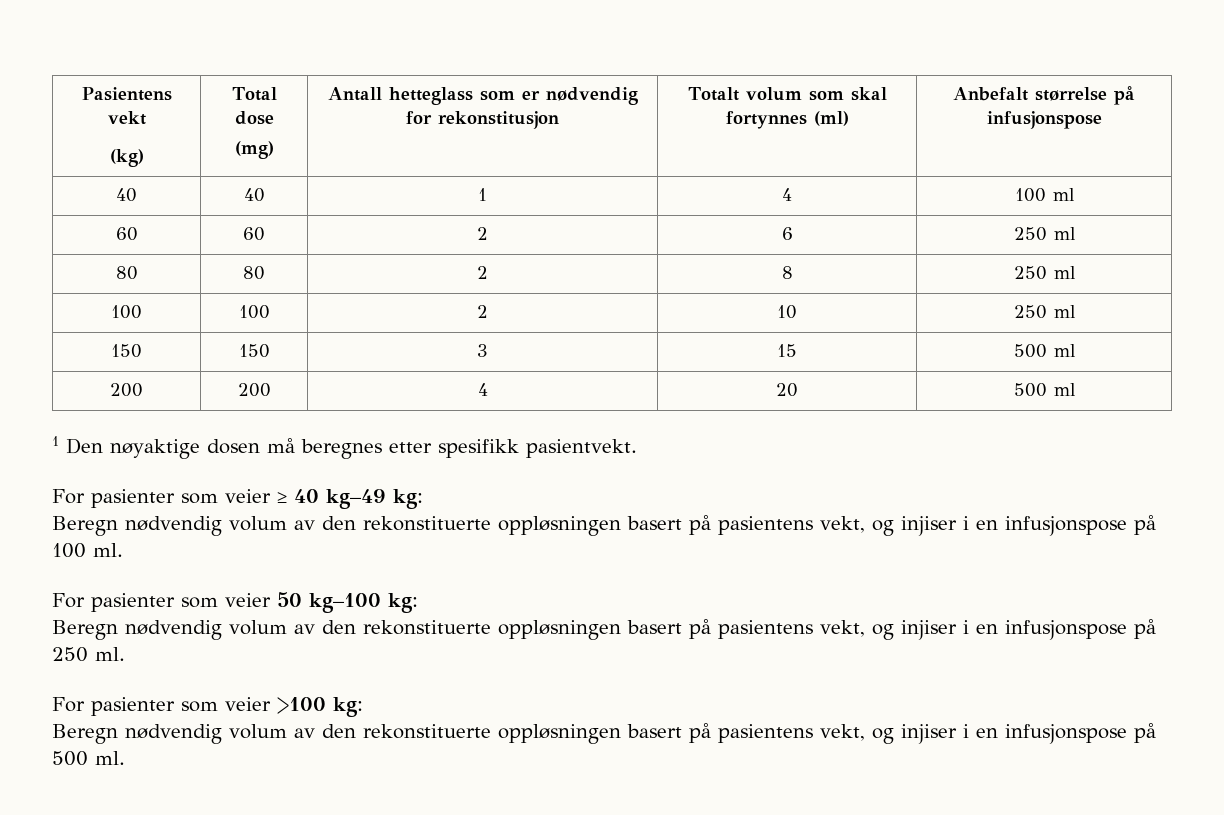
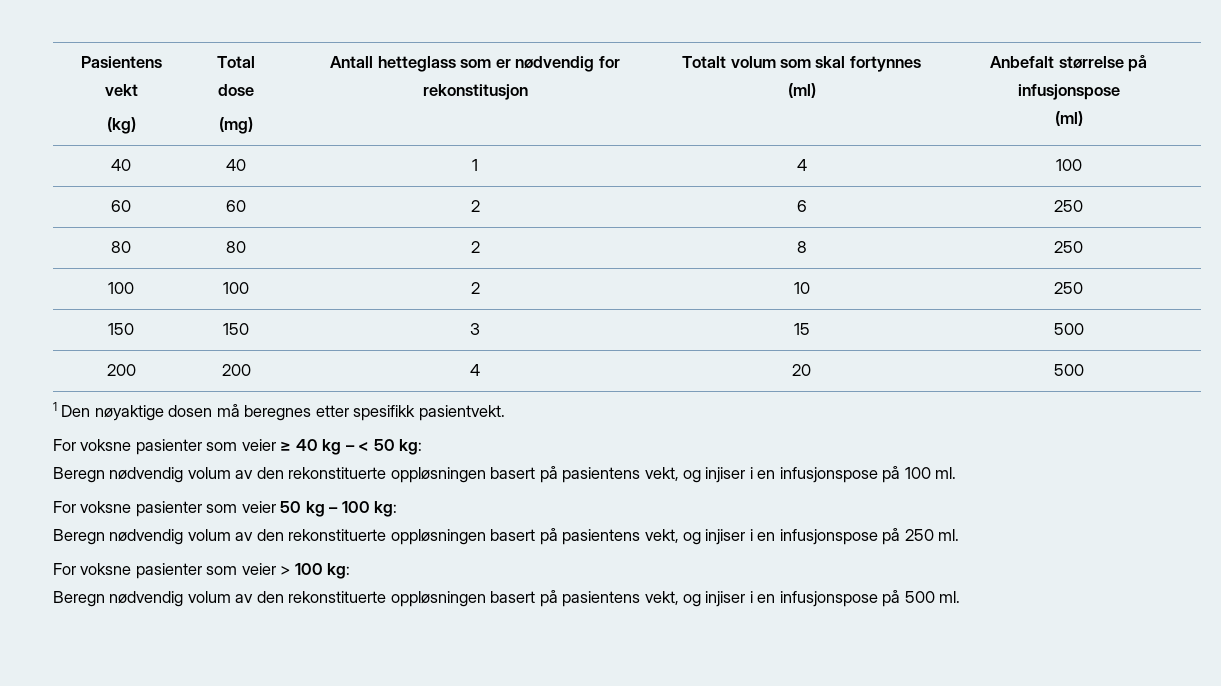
(1102, 120) none -> [1054,111,1083,126] // (ml)
[1052,188,1075,201] ml -> (1082, 165) none
[1053,227,1076,240] ml -> (1083, 206) none
[1053,266,1076,279] ml -> (1083, 247) none
[1053,305,1076,318] ml -> (1083, 288) none
[1053,344,1076,357] ml -> (1084, 329) none
[1053,383,1076,396] ml -> (1084, 370) none
(85, 496) none -> [80,439,132,451] voksne
[326,489,386,509] kg–49 -> [322,439,395,455] kg – < 50
(85, 600) none -> [80,501,132,513] voksne
[309,593,381,613] kg–100 -> [305,501,370,517] kg – 100
[91,697,326,716] pasienter som veier >100 -> [80,563,323,579] voksne pasienter som veier > 100

